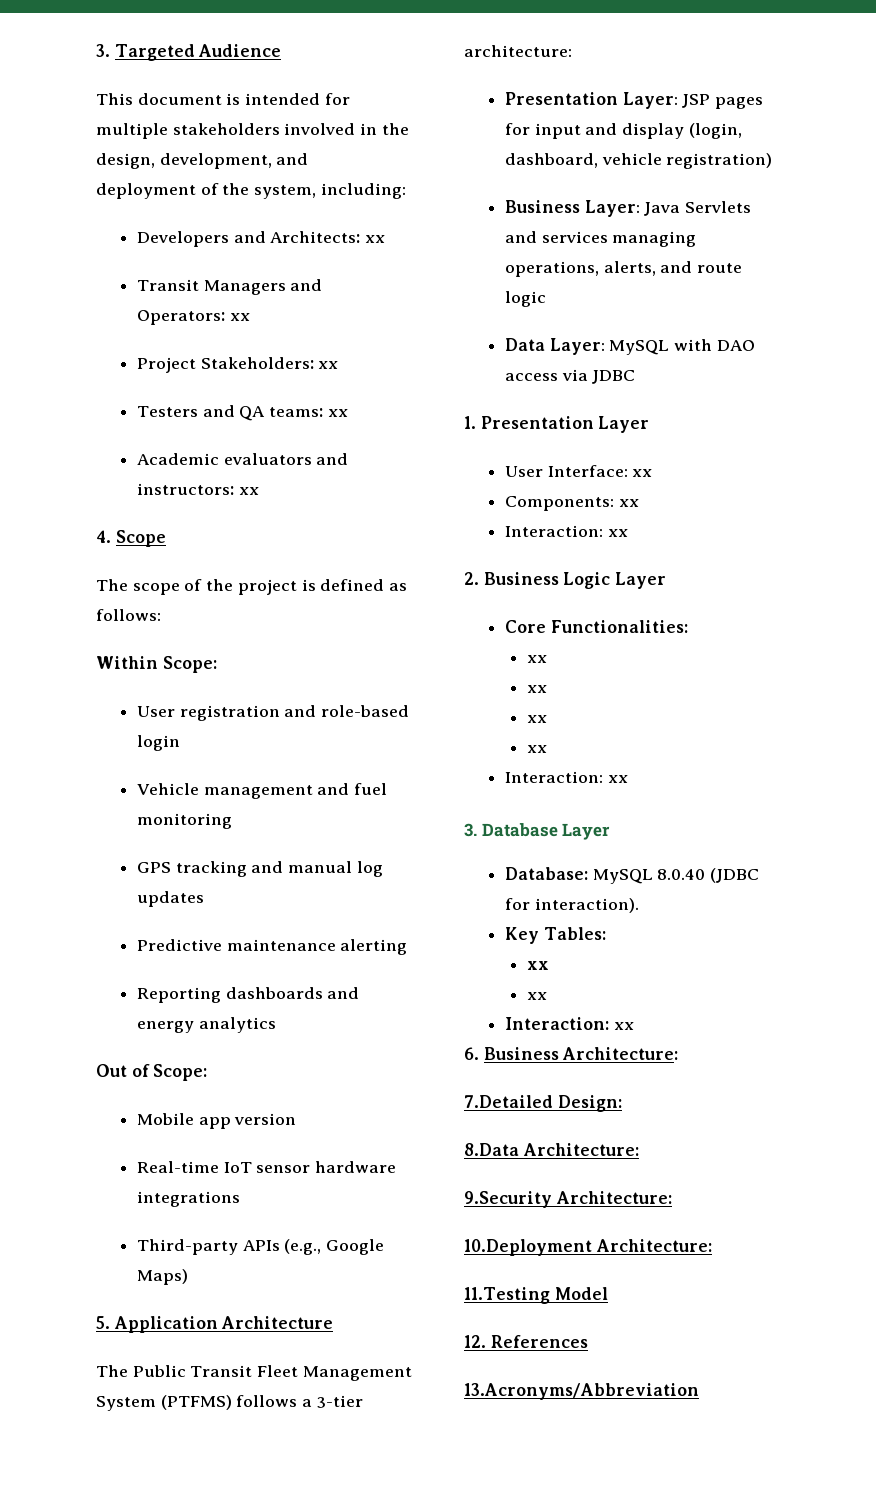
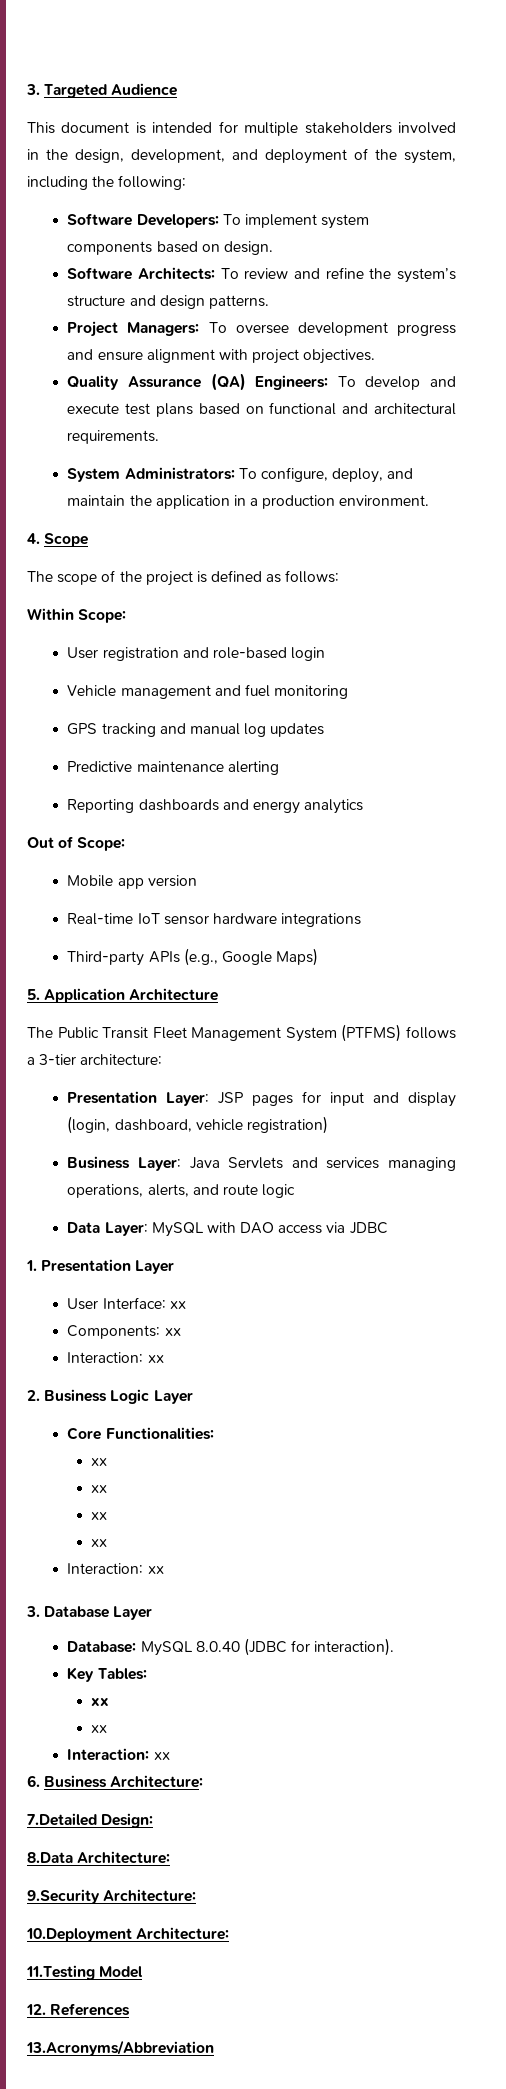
[320,183,406,199] [136,231,386,247] [136,279,323,295] [136,310,250,325] [136,357,339,373] [136,405,348,421] [136,453,349,465] [136,483,259,495] including: // Developers and Architects: xx // Transit Managers and Operators: xx // Project Stakeholders: xx // Testers and QA teams: xx // Academic evaluators and instructors: xx -> [27,175,187,190] [67,213,370,229] [67,241,273,255] [67,267,456,283] [67,295,269,309] [67,321,456,337] [67,349,376,364] [67,373,456,391] [67,402,456,417] [67,430,160,444] [67,467,414,483] [67,495,430,509] including the following: // Software Developers: To implement system components based on design. // Software Architects: To review and refine the system’s structure and design patterns. // Project Managers: To oversee development progress and ensure alignment with project objectives. // Quality Assurance (QA) Engineers: To develop and execute test plans based on functional and architectural requirements. // System Administrators: To configure, deploy, and maintain the application in a production environment.

